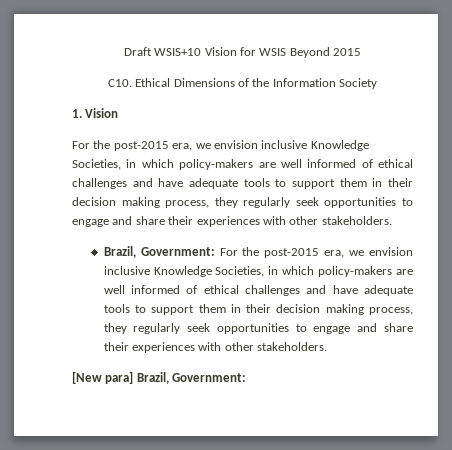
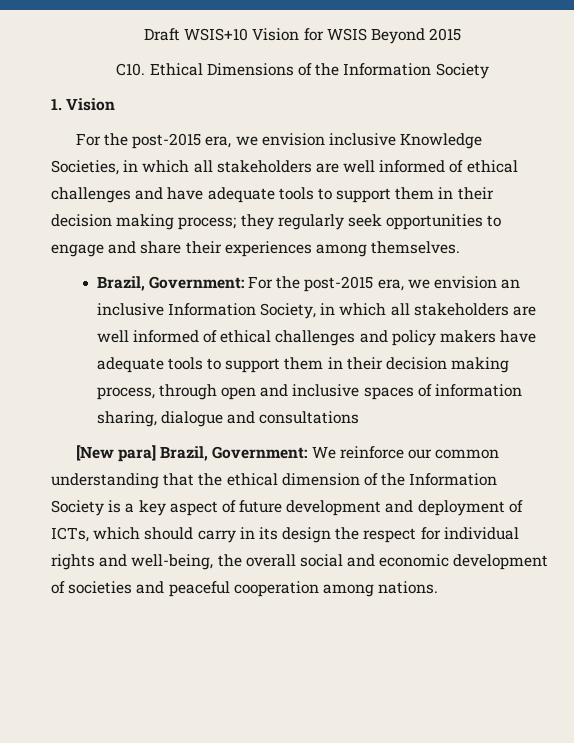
[179,159,254,170] policy-makers -> [193,160,312,173] all stakeholders
[165,200,210,208] process, -> [178,217,237,230] process;
[262,216,392,225] with other stakeholders. -> [315,241,461,257] among themselves.
[103,266,413,277] [103,285,327,296] inclusive Knowledge Societies, in which policy-makers are well informed of ethical challenges and -> [501,279,521,289] [96,303,536,319] [96,330,496,346] an inclusive Information Society, in which all stakeholders are well informed of ethical challenges and policy makers
[103,323,413,334] [103,342,328,353] [72,371,247,384] they regularly seek opportunities to engage and share their experiences with other stakeholders. // [New para] Brazil, Government: -> [158,384,522,400] [96,411,360,427] [75,445,500,462] [51,473,498,489] [51,500,523,516] [51,527,519,543] [51,554,549,570] [51,581,439,597] through open and inclusive spaces of information sharing, dialogue and consultations // [New para] Brazil, Government: We reinforce our common understanding that the ethical dimension of the Information Society is a key aspect of future development and deployment of ICTs, which should carry in its design the respect for individual rights and well-being, the overall social and economic development of societies and peaceful cooperation among nations.

